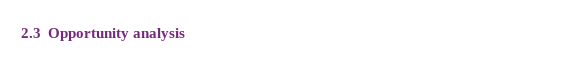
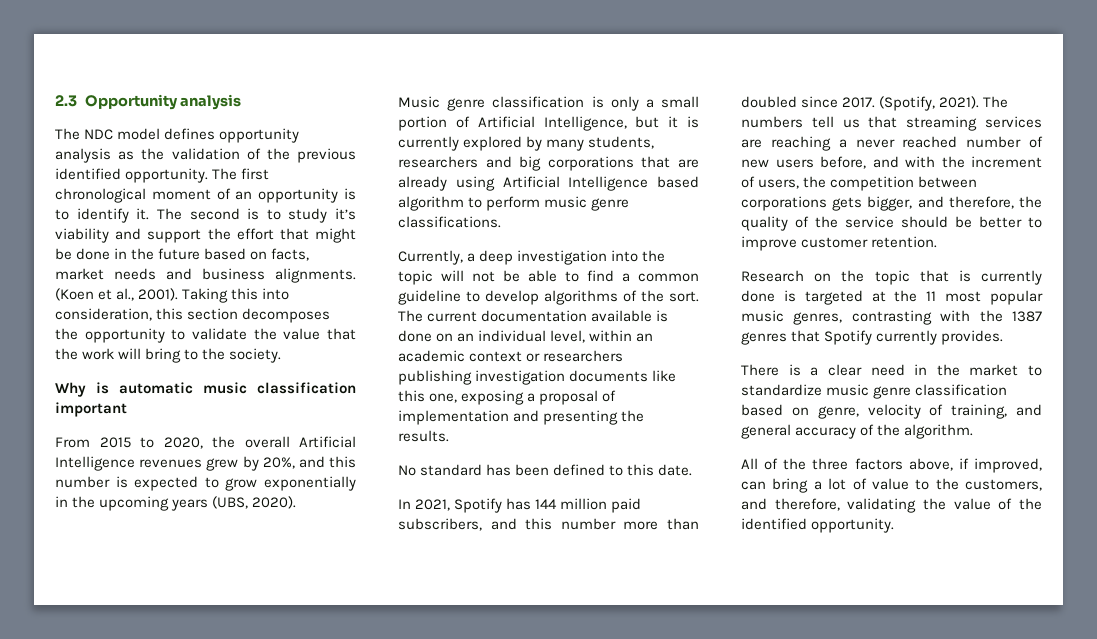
(185, 34) none -> [55,128,300,143] [55,148,356,163] [55,168,270,183] [55,188,357,203] [55,208,356,223] [55,228,356,243] [55,248,310,261] [55,268,356,283] [55,288,290,303] [55,308,331,323] [55,328,356,343] [55,348,282,363] [55,382,356,397] [55,402,127,417] [55,436,356,449] [55,456,356,471] [55,476,356,491] [55,496,297,511] [398,96,699,111] [398,116,699,131] [398,136,655,151] [398,156,699,171] [398,176,699,191] [398,196,630,211] [398,216,501,228] [398,250,666,265] [398,270,699,285] [398,290,699,305] [398,310,669,322] [398,330,654,343] [398,350,624,362] [398,370,677,385] [398,390,617,405] [398,410,645,425] [398,430,449,442] [398,464,693,476] [398,498,642,513] [398,518,699,531] [741,96,1009,111] [741,116,1042,131] [741,136,1043,151] [741,156,1042,169] [741,176,978,191] [741,196,1042,211] [741,216,1042,231] [741,236,938,251] [741,270,1042,285] [741,290,1043,305] [741,310,1042,325] [741,330,1004,345] [741,364,1042,376] [741,384,1008,399] [741,404,1042,419] [741,424,974,439] [741,458,1042,473] [741,478,1042,493] [741,498,1042,513] [741,518,895,533] // The NDC model defines opportunity analysis as the validation of the previous identified opportunity. The first chronological moment of an opportunity is to identify it. The second is to study it’s viability and support the effort that might be done in the future based on facts, market needs and business alignments. (Koen et al., 2001). Taking this into consideration, this section decomposes the opportunity to validate the value that the work will bring to the society. // Why is automatic music classification important // From 2015 to 2020, the overall Artificial Intelligence revenues grew by 20%, and this number is expected to grow exponentially in the upcoming years (UBS, 2020). // Music genre classification is only a small portion of Artificial Intelligence, but it is currently explored by many students, researchers and big corporations that are already using Artificial Intelligence based algorithm to perform music genre classifications. // Currently, a deep investigation into the topic will not be able to find a common guideline to develop algorithms of the sort. The current documentation available is done on an individual level, within an academic context or researchers publishing investigation documents like this one, exposing a proposal of implementation and presenting the results. // No standard has been defined to this date. // In 2021, Spotify has 144 million paid subscribers, and this number more than doubled since 2017. (Spotify, 2021). The numbers tell us that streaming services are reaching a never reached number of new users before, and with the increment of users, the competition between corporations gets bigger, and therefore, the quality of the service should be better to improve customer retention. // Research on the topic that is currently done is targeted at the 11 most popular music genres, contrasting with the 1387 genres that Spotify currently provides. // There is a clear need in the market to standardize music genre classification based on genre, velocity of training, and general accuracy of the algorithm. // All of the three factors above, if improved, can bring a lot of value to the customers, and therefore, validating the value of the identified opportunity.

